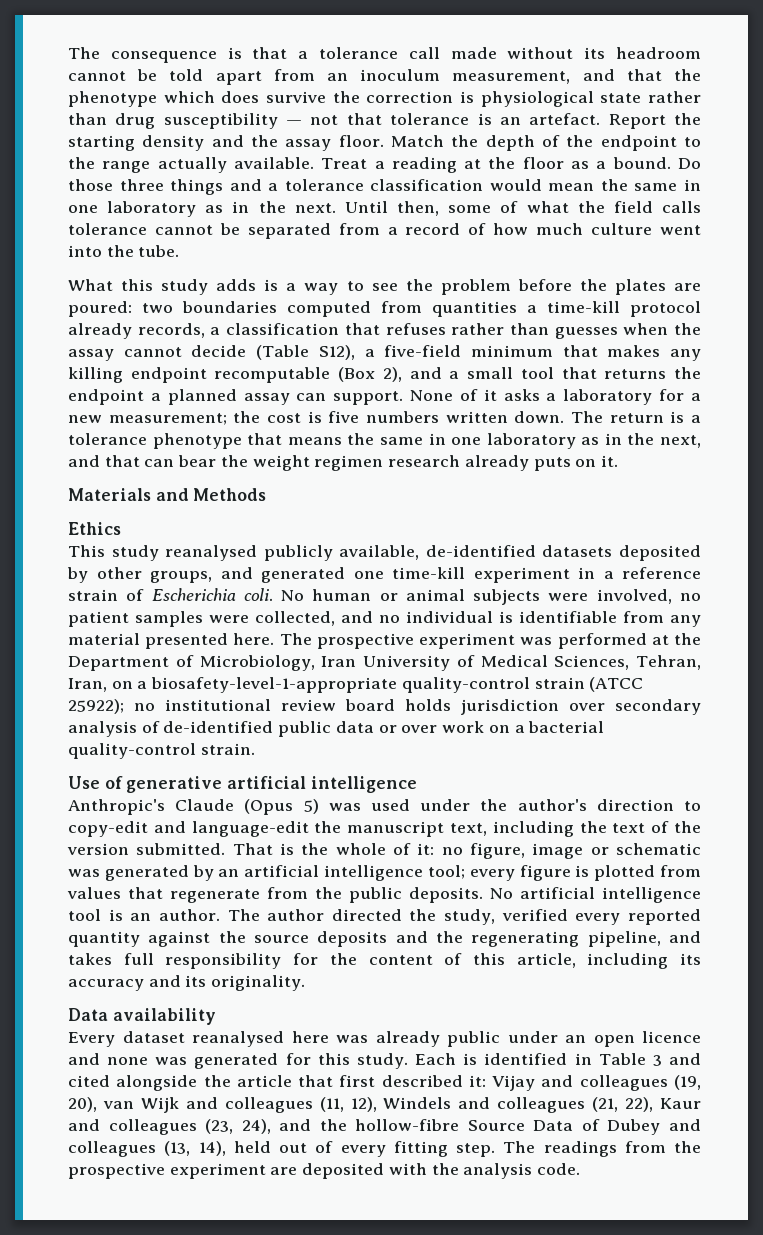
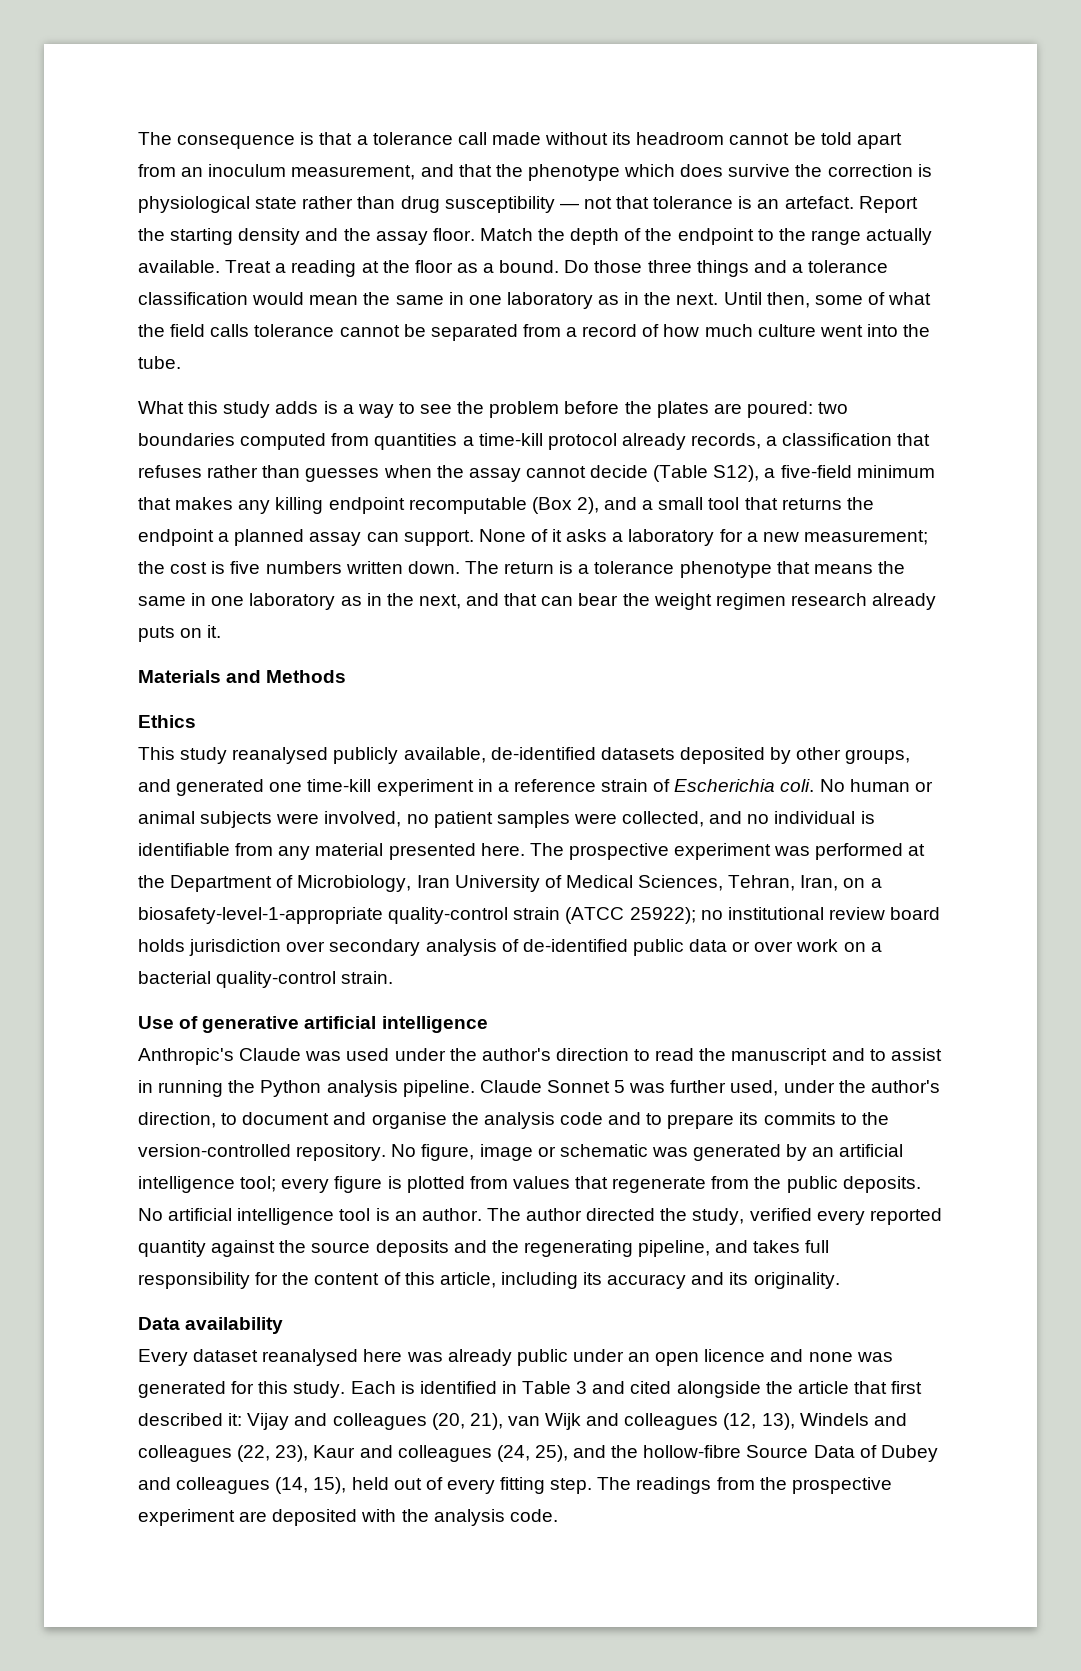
[244,799,319,815] (Opus 5) -> (302, 1054) none
[68,821,701,837] [67,843,463,855] copy-edit and language-edit the manuscript text, including the text of the version submitted. That is the whole of it: no -> [655,1048,942,1065] [138,1080,940,1097] [138,1112,889,1129] [138,1144,417,1161] read the manuscript and to assist in running the Python analysis pipeline. Claude Sonnet 5 was further used, under the author's direction, to document and organise the analysis code and to prepare its commits to the version-controlled repository. No
[673,1075,701,1090] [68,1097,97,1112] (19, 20), -> [431,1413,503,1430] (20, 21),
[319,1097,377,1112] (11, 12), -> [723,1413,795,1430] (12, 13),
[592,1097,654,1112] (21, 22), -> [237,1445,309,1462] (22, 23),
[205,1119,271,1134] (23, 24), -> [496,1445,568,1462] (24, 25),
[164,1141,226,1156] (13, 14), -> [275,1477,347,1494] (14, 15),

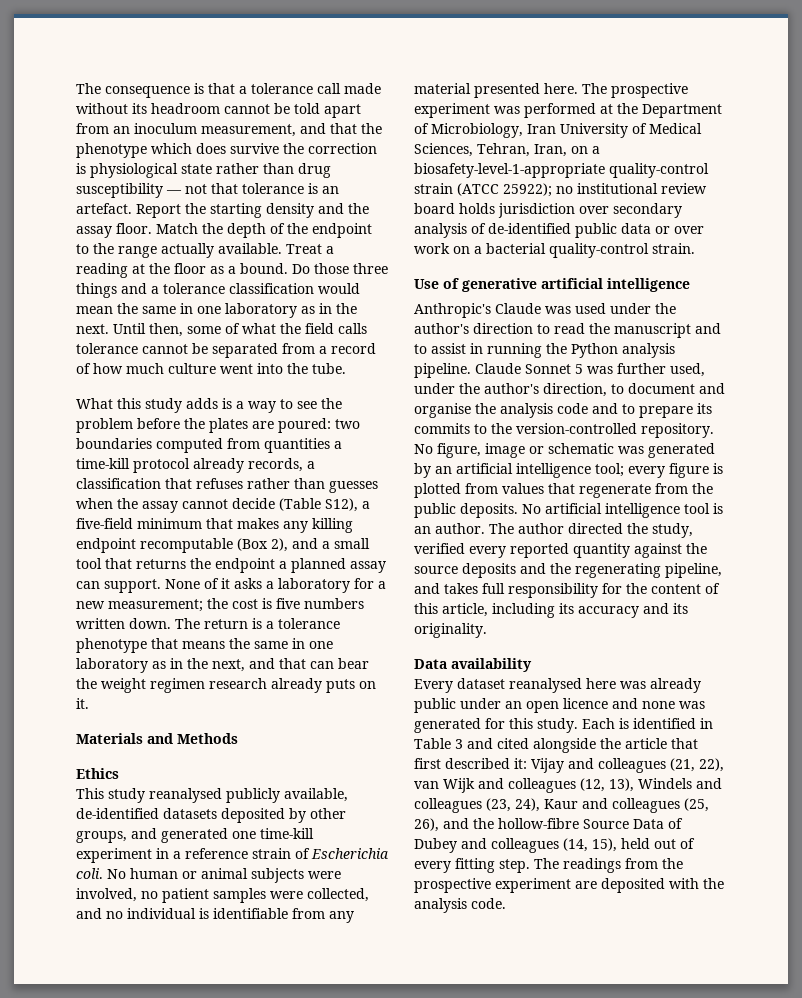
[431,1413,503,1430] (20, 21), -> [670,758,724,772] (21, 22),
[237,1445,309,1462] (22, 23), -> [486,798,540,812] (23, 24),
[496,1445,568,1462] (24, 25), -> [684,798,709,812] [414,818,439,832] (25, 26),

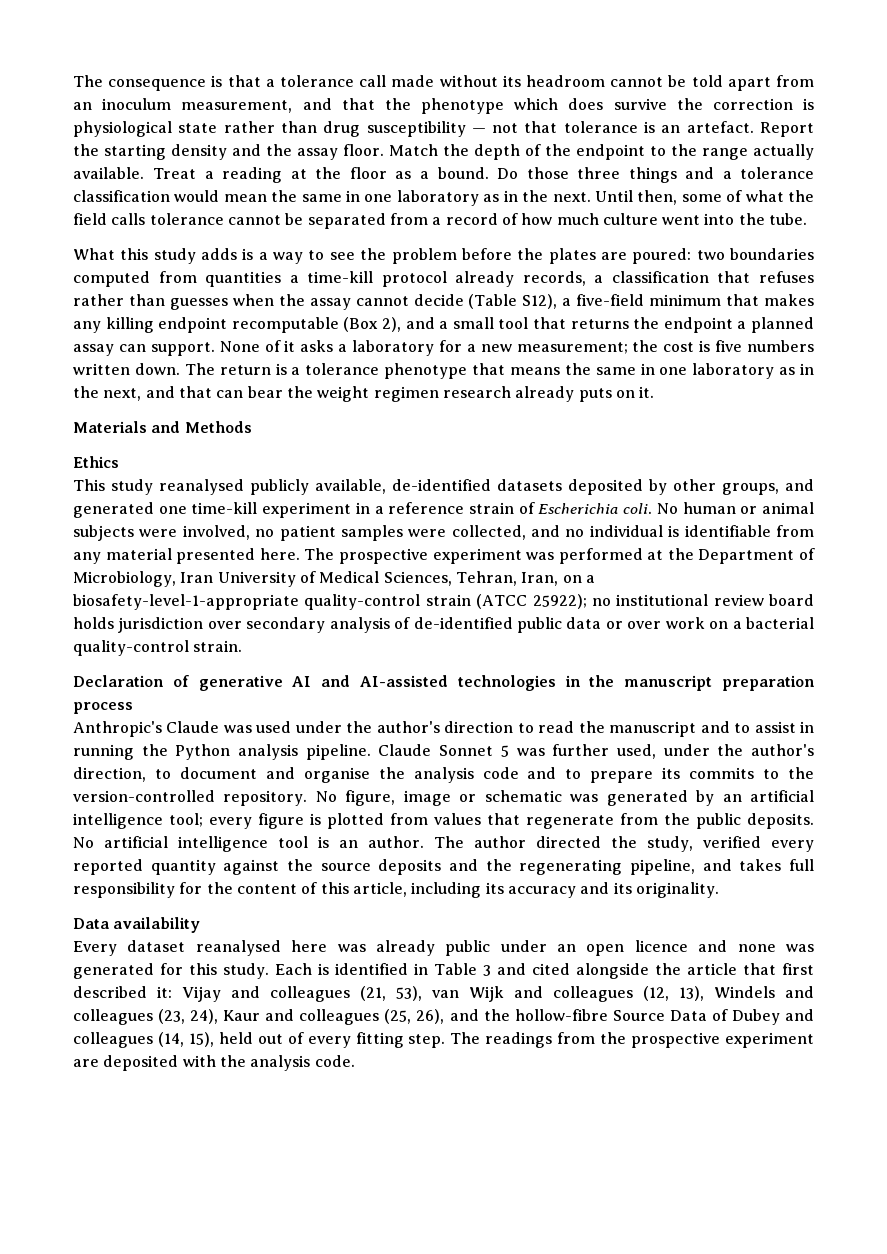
[414,279,439,289] Use -> [73,675,164,687] Declaration
[541,278,690,292] artificial intelligence -> [292,675,815,691] [73,702,133,714] AI and AI-assisted technologies in the manuscript preparation process
[699,758,724,772] 22), -> [396,986,422,1001] 53),

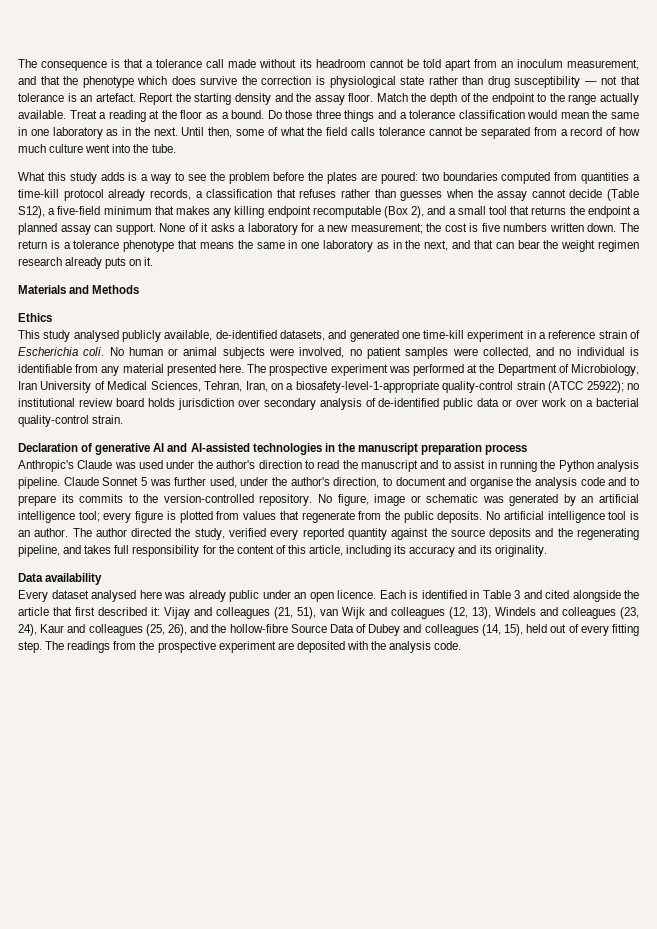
[159,479,244,495] reanalysed -> [73,330,119,342] analysed
[497,479,779,495] datasets deposited by other groups, -> [279,330,325,341] datasets,
[195,940,281,956] reanalysed -> [91,590,136,602] analysed
[634,940,814,952] [73,963,270,979] licence and none was generated for this study. -> [337,590,376,599] licence.
[396,986,422,1001] 53), -> [297,607,316,619] 51),

